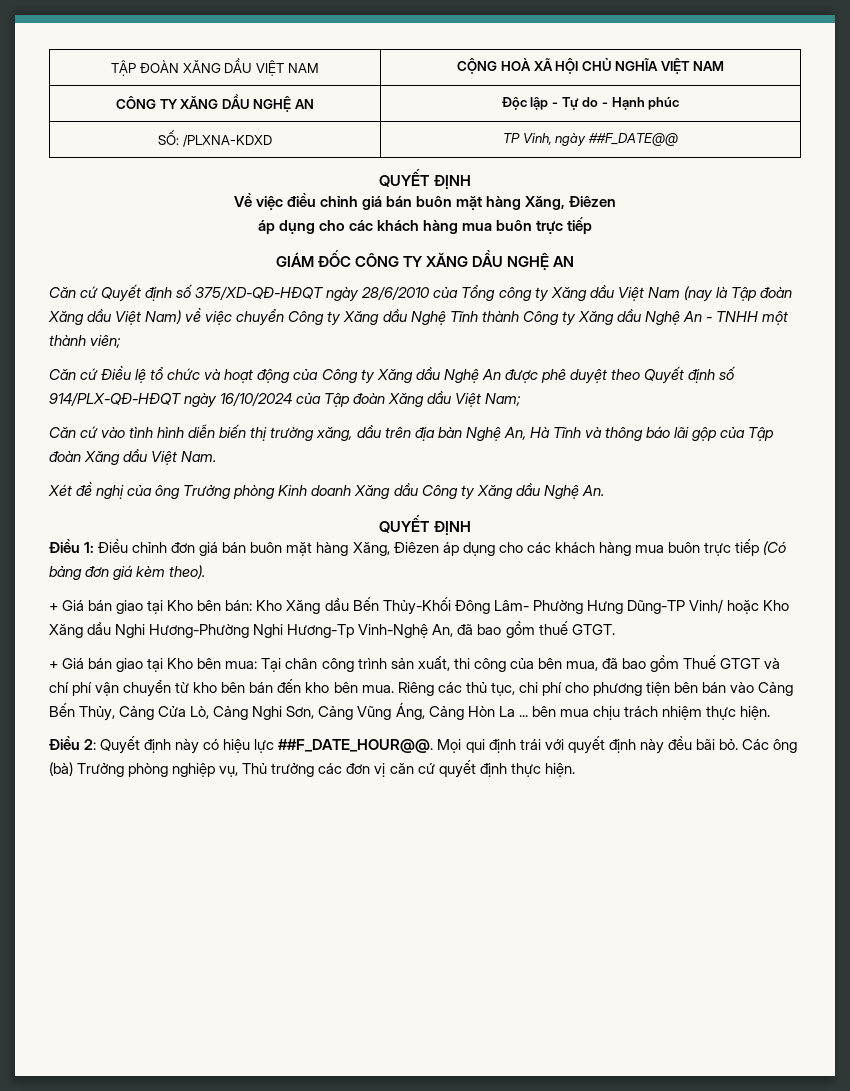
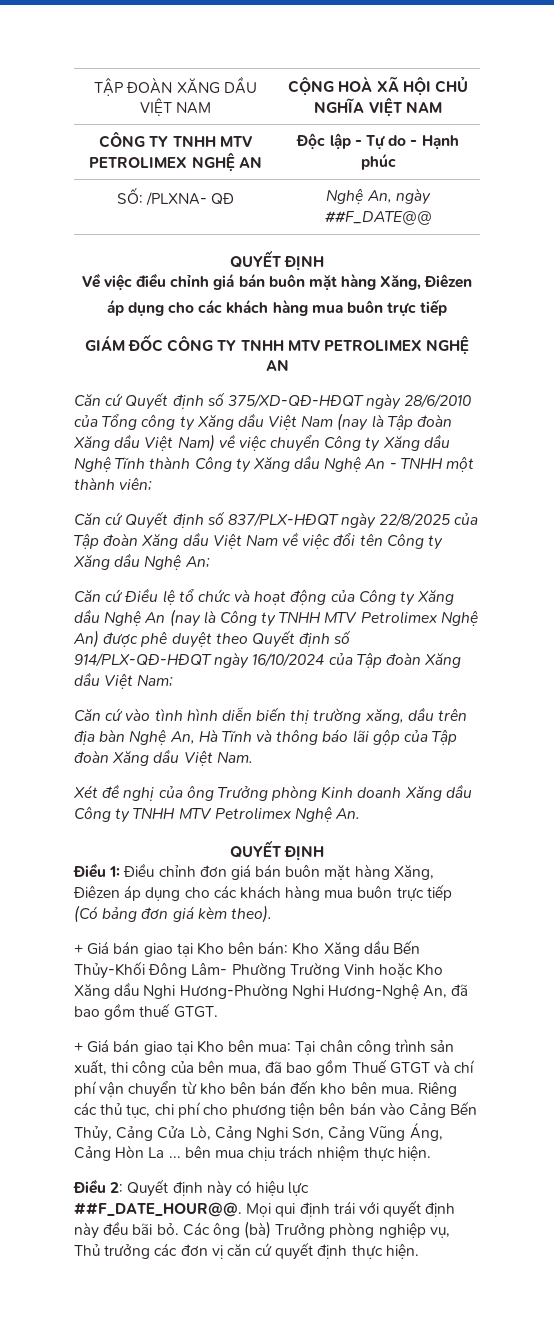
[180,94,250,109] XĂNG DẦU -> [172,136,253,147] [89,157,188,168] TNHH MTV PETROLIMEX
[182,135,272,147] [503,133,552,145] /PLXNA-KDXD | TP Vinh, -> [146,192,235,206] [326,188,392,204] /PLXNA- QĐ | Nghệ An,
[426,250,504,267] XĂNG DẦU -> [240,340,422,351] TNHH MTV PETROLIMEX
(122, 341) none -> [74,511,479,529] [74,532,444,550] [73,553,210,570] // Căn cứ Quyết định số 837/PLX-HĐQT ngày 22/8/2025 của Tập đoàn Xăng dầu Việt Nam về việc đổi tên Công ty Xăng dầu Nghệ An;
(501, 374) none -> [169,609,478,627] [73,630,99,648] (nay là Công ty TNHH MTV Petrolimex Nghệ An)
[476,483,540,499] Xăng dầu -> [133,807,291,820] TNHH MTV Petrolimex
[586,599,723,614] Hưng Dũng-TP Vinh/ -> [289,962,375,978] Trường Vinh
[287,624,429,638] Hương-Tp Vinh-Nghệ -> [327,983,419,999] Hương-Nghệ

